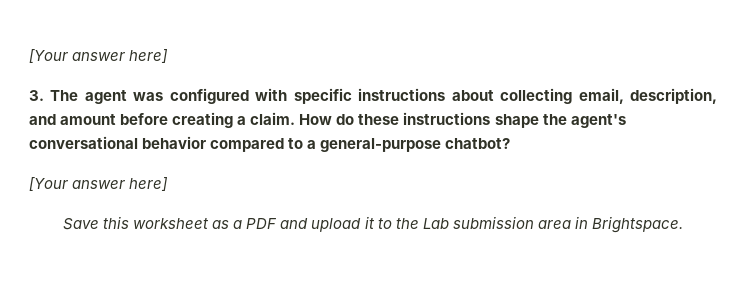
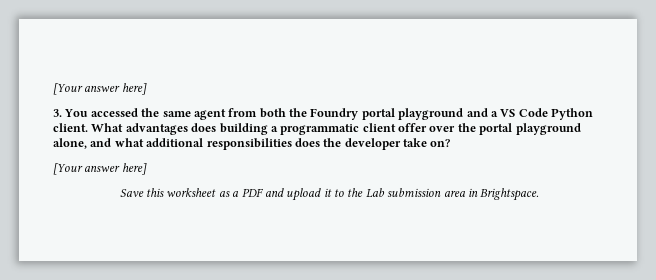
[50,88,717,104] [29,112,626,128] [29,136,511,152] The agent was configured with specific instructions about collecting email, description, and amount before creating a claim. How do these instructions shape the agent's conversational behavior compared to a general-purpose chatbot? -> [64,108,593,120] [53,123,581,135] [53,138,451,150] You accessed the same agent from both the Foundry portal playground and a VS Code Python client. What advantages does building a programmatic client offer over the portal playground alone, and what additional responsibilities does the developer take on?

